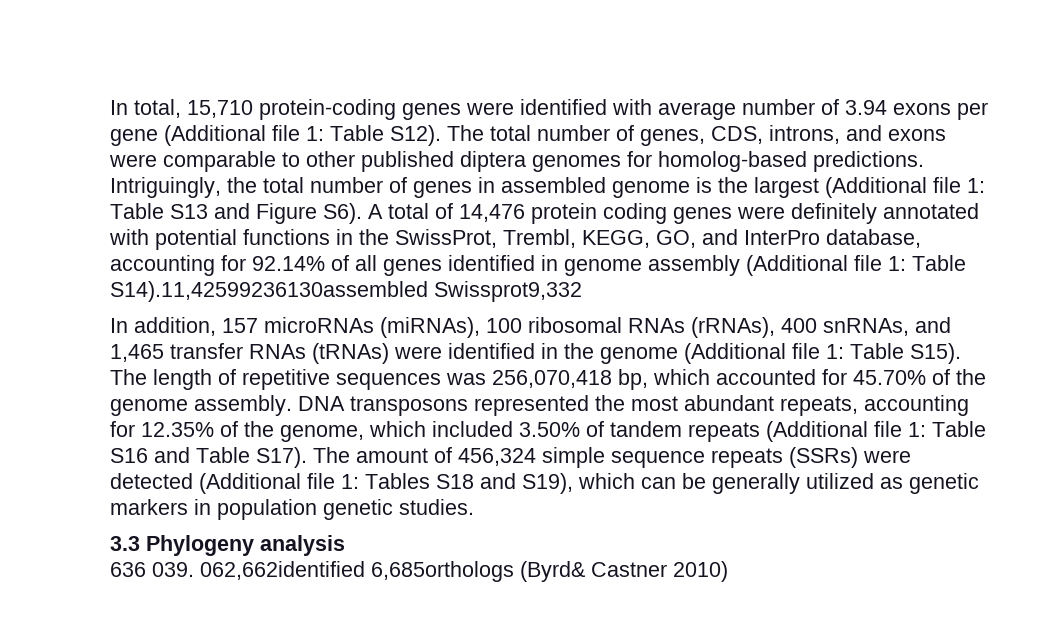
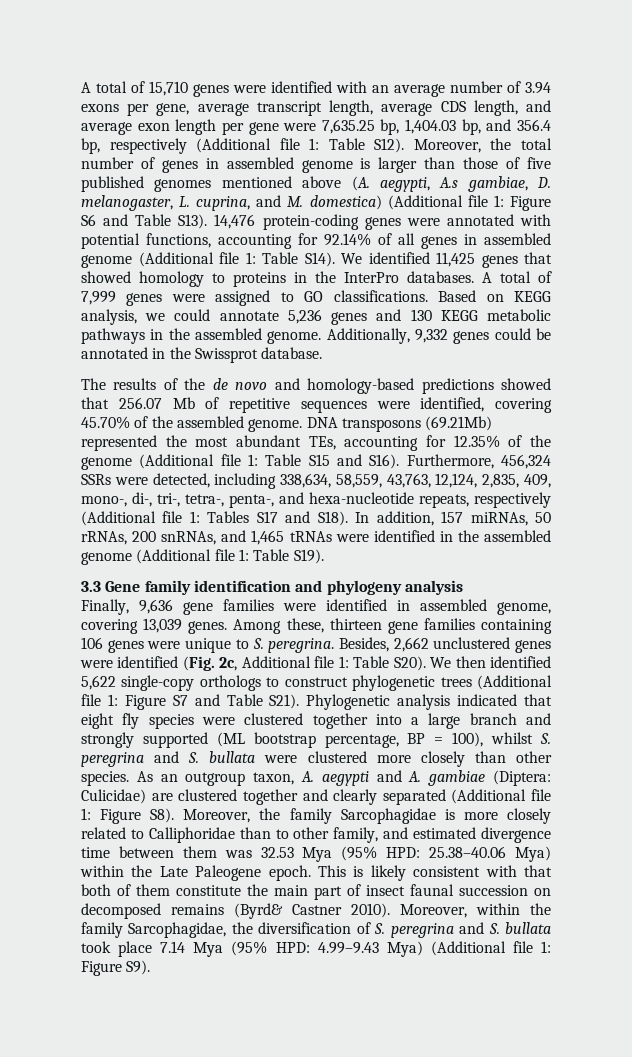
[110,99,396,120] In total, 15,710 protein-coding -> [81,81,188,96] A total of 15,710
(652, 107) none -> [372,85,389,93] an
[110,129,158,146] gene -> [156,100,551,116] [81,119,551,135] [81,138,187,154] gene, average transcript length, average CDS length, and average exon length per gene were 7,635.25 bp, 1,404.03 bp, and 356.4 bp, respectively
[447,125,946,146] [109,151,924,172] [110,177,221,198] The total number of genes, CDS, introns, and exons were comparable to other published diptera genomes for homolog-based predictions. Intriguingly, -> [413,139,481,153] Moreover,
[718,177,985,198] [110,203,877,224] the largest (Additional file 1: Table S13 and Figure S6). A total of 14,476 protein coding genes were definitely -> [378,157,552,173] [81,176,551,192] [81,195,551,211] [81,214,440,230] larger than those of five published genomes mentioned above (A. aegypti, A.s gambiae, D. melanogaster, L. cuprina, and M. domestica) (Additional file 1: Figure S6 and Table S13). 14,476 protein-coding genes were
[243,229,921,248] functions in the SwissProt, Trembl, KEGG, GO, and InterPro database, -> [146,233,211,248] functions,
[448,255,966,276] [110,281,582,302] [110,317,951,338] [110,343,558,364] identified in genome assembly (Additional file 1: Table S14).11,42599236130assembled Swissprot9,332 // In addition, 157 microRNAs (miRNAs), 100 ribosomal RNAs (rRNAs), 400 snRNAs, and 1,465 transfer RNAs (tRNAs) were identified in -> [464,233,551,245] [81,252,552,268] [81,271,552,287] [81,290,552,306] [81,309,551,325] [81,328,551,344] [81,347,323,363] [81,378,551,394] [81,397,552,413] [81,416,493,432] [81,435,523,451] in assembled genome (Additional file 1: Table S14). We identified 11,425 genes that showed homology to proteins in the InterPro databases. A total of 7,999 genes were assigned to GO classifications. Based on KEGG analysis, we could annotate 5,236 genes and 130 KEGG metabolic pathways in the assembled genome. Additionally, 9,332 genes could be annotated in the Swissprot database. // The results of the de novo and homology-based predictions showed that 256.07 Mb of repetitive sequences were identified, covering 45.70% of the assembled genome. DNA transposons (69.21Mb) represented the most abundant TEs, accounting for 12.35% of
[910,343,961,364] [110,369,986,390] [110,395,969,416] [110,421,986,442] [110,447,911,468] [110,473,979,494] [110,499,474,520] [110,535,345,556] [110,561,728,582] S15). The length of repetitive sequences was 256,070,418 bp, which accounted for 45.70% of the genome assembly. DNA transposons represented the most abundant repeats, accounting for 12.35% of the genome, which included 3.50% of tandem repeats (Additional file 1: Table S16 and Table S17). The amount of 456,324 simple sequence repeats (SSRs) were detected (Additional file 1: Tables S18 and S19), which can be generally utilized as genetic markers in population genetic studies. // 3.3 Phylogeny analysis // 636 039. 062,662identified 6,685orthologs (Byrd& Castner 2010) -> [308,454,551,469] [81,473,551,489] [81,492,551,508] [81,511,551,526] [81,530,551,545] [81,549,324,565] [81,580,463,595] [81,599,551,615] [81,618,552,634] [81,637,551,653] [80,656,551,671] [81,675,553,691] [81,694,552,710] [81,713,551,729] [81,732,552,748] [81,751,552,767] [81,770,552,786] [81,789,551,805] [81,808,551,824] [81,827,551,843] [81,846,551,862] [80,865,552,881] [81,884,551,900] [81,903,551,919] [81,922,552,938] [81,941,551,957] [81,960,151,976] S15 and S16). Furthermore, 456,324 SSRs were detected, including 338,634, 58,559, 43,763, 12,124, 2,835, 409, mono-, di-, tri-, tetra-, penta-, and hexa-nucleotide repeats, respectively (Additional file 1: Tables S17 and S18). In addition, 157 miRNAs, 50 rRNAs, 200 snRNAs, and 1,465 tRNAs were identified in the assembled genome (Additional file 1: Table S19). // 3.3 Gene family identification and phylogeny analysis // Finally, 9,636 gene families were identified in assembled genome, covering 13,039 genes. Among these, thirteen gene families containing 106 genes were unique to S. peregrina. Besides, 2,662 unclustered genes were identified (Fig. 2c, Additional file 1: Table S20). We then identified 5,622 single-copy orthologs to construct phylogenetic trees (Additional file 1: Figure S7 and Table S21). Phylogenetic analysis indicated that eight fly species were clustered together into a large branch and strongly supported (ML bootstrap percentage, BP = 100), whilst S. peregrina and S. bullata were clustered more closely than other species. As an outgroup taxon, A. aegypti and A. gambiae (Diptera: Culicidae) are clustered together and clearly separated (Additional file 1: Figure S8). Moreover, the family Sarcophagidae is more closely related to Calliphoridae than to other family, and estimated divergence time between them was 32.53 Mya (95% HPD: 25.38–40.06 Mya) within the Late Paleogene epoch. This is likely consistent with that both of them constitute the main part of insect faunal succession on decomposed remains (Byrd& Castner 2010). Moreover, within the family Sarcophagidae, the diversification of S. peregrina and S. bullata took place 7.14 Mya (95% HPD: 4.99–9.43 Mya) (Additional file 1: Figure S9).

